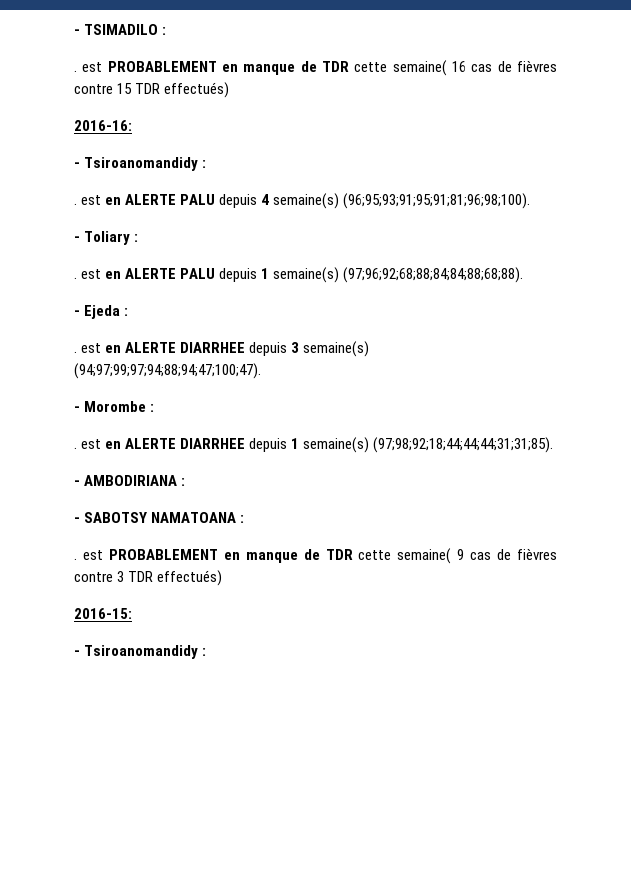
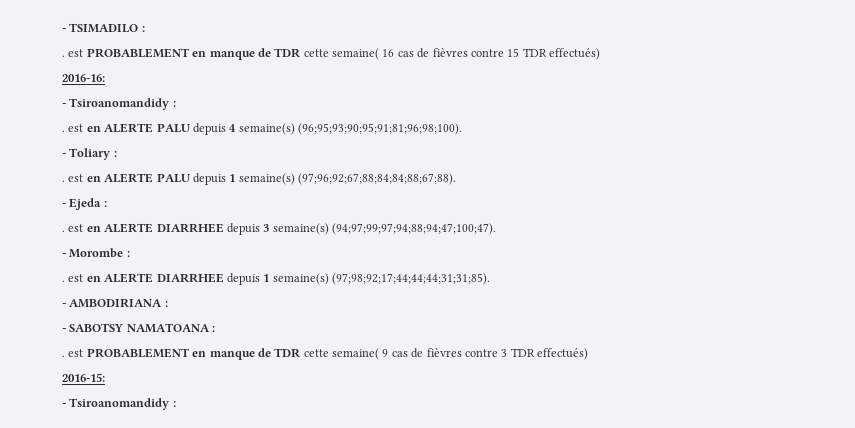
[343,193,531,209] (96;95;93;91;95;91;81;96;98;100). -> [298,123,462,135] (96;95;93;90;95;91;81;96;98;100).
[343,267,524,283] (97;96;92;68;88;84;84;88;68;88). -> [298,173,456,185] (97;96;92;67;88;84;84;88;67;88).
[373,437,554,453] (97;98;92;18;44;44;44;31;31;85). -> [332,273,490,285] (97;98;92;17;44;44;44;31;31;85).

